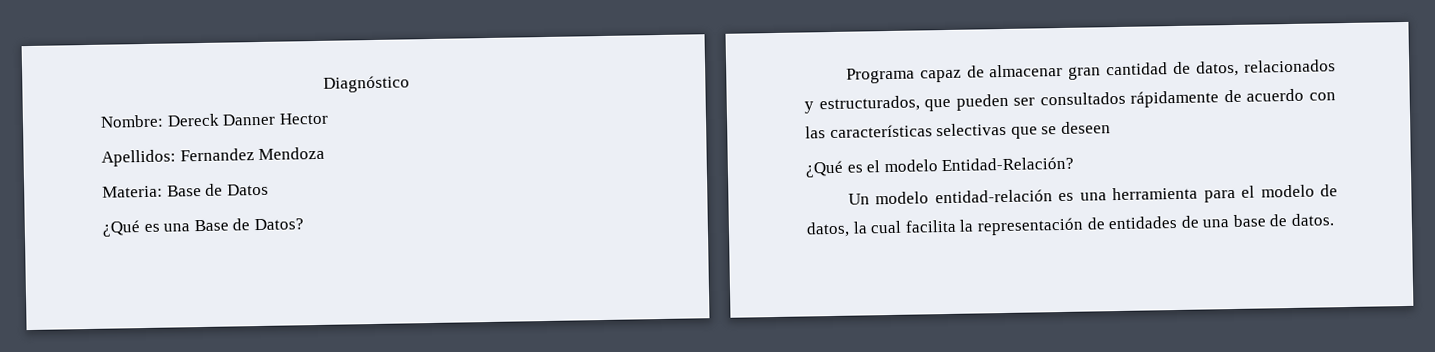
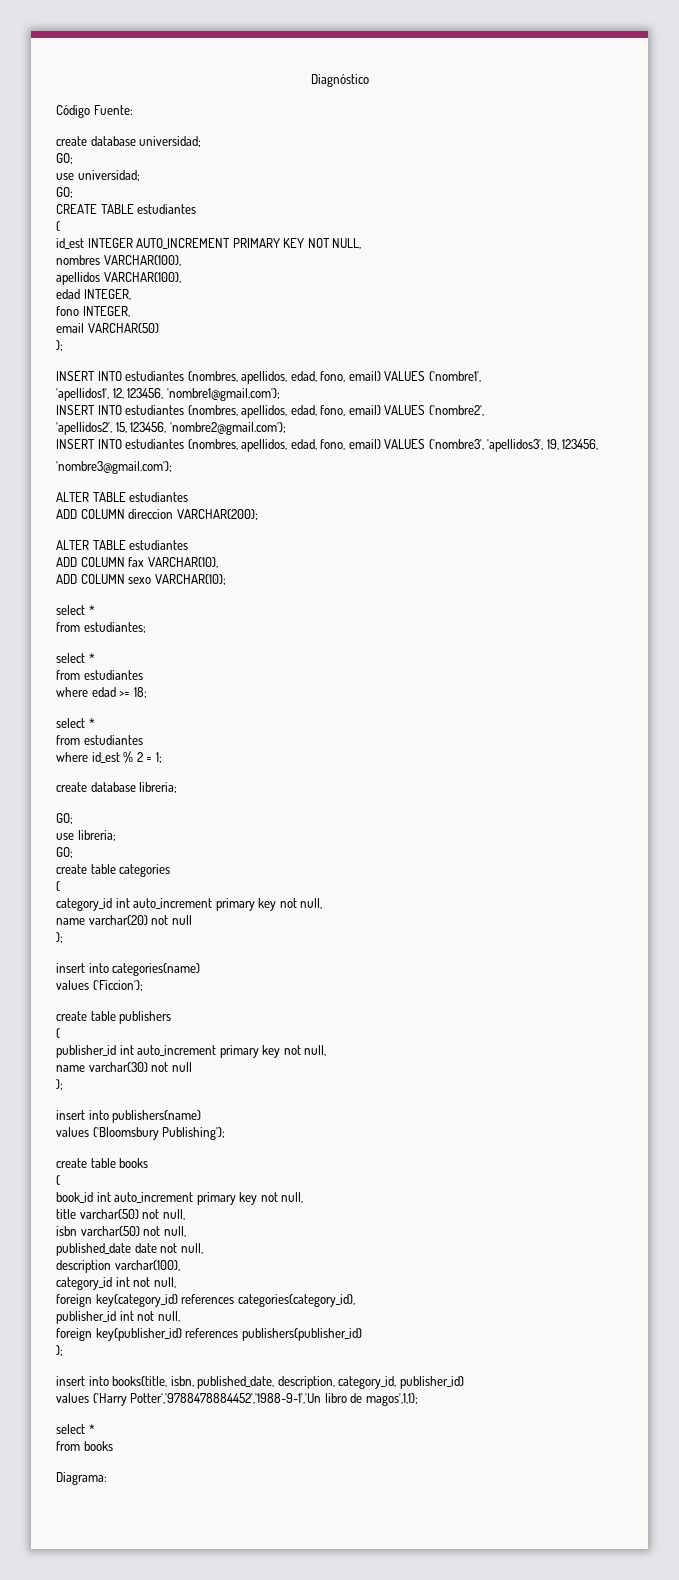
[100,112,329,128] [101,146,326,167] [102,183,269,198] [102,218,304,237] [845,59,1336,84] [804,88,1336,114] [805,121,1111,139] [805,156,1075,178] [847,184,1338,205] [806,213,1335,238] Nombre: Dereck Danner Hector // Apellidos: Fernandez Mendoza // Materia: Base de Datos // ¿Qué es una Base de Datos? // Programa capaz de almacenar gran cantidad de datos, relacionados y estructurados, que pueden ser consultados rápidamente de acuerdo con las características selectivas que se deseen // ¿Qué es el modelo Entidad-Relación? // Un modelo entidad-relación es una herramienta para el modelo de datos, la cual facilita la representación de entidades de una base de datos. -> [56,105,133,118] [56,136,202,147] [56,153,73,164] [56,170,140,181] [56,187,73,198] [56,204,197,214] [56,221,60,231] [56,238,362,249] [56,255,181,266] [56,272,181,285] [56,289,131,300] [56,306,130,317] [56,323,159,333] [56,340,63,351] [56,371,481,384] [56,388,280,401] [56,405,484,418] [56,422,286,435] [56,439,599,452] [56,461,172,474] [56,492,189,502] [56,509,258,520] [56,540,189,550] [56,557,218,568] [56,574,226,585] [56,605,95,615] [56,622,146,633] [56,653,95,663] [56,670,143,680] [56,687,147,698] [56,718,95,728] [56,735,143,745] [56,751,162,763] [56,782,178,793] [56,813,73,824] [56,830,116,841] [56,847,73,858] [56,864,171,877] [56,881,60,891] [56,898,323,911] [56,915,192,925] [56,932,63,943] [56,963,201,976] [56,980,143,991] [56,1011,172,1024] [56,1028,60,1038] [56,1045,327,1058] [56,1062,192,1072] [56,1079,63,1090] [56,1110,202,1123] [56,1127,226,1140] [56,1158,149,1168] [56,1175,60,1185] [56,1192,304,1205] [56,1209,185,1220] [56,1226,186,1237] [56,1243,203,1256] [56,1260,180,1273] [56,1277,176,1290] [56,1294,355,1307] [56,1311,180,1324] [56,1328,362,1341] [56,1345,63,1356] [56,1376,464,1389] [56,1393,418,1406] [56,1424,95,1434] [56,1441,113,1451] [56,1472,107,1485] Código Fuente: // create database universidad; // GO; // use universidad; // GO; // CREATE TABLE estudiantes // ( // id_est INTEGER AUTO_INCREMENT PRIMARY KEY NOT NULL, // nombres VARCHAR(100), // apellidos VARCHAR(100), // edad INTEGER, // fono INTEGER, // email VARCHAR(50) // ); // INSERT INTO estudiantes (nombres, apellidos, edad, fono, email) VALUES ('nombre1', // 'apellidos1', 12, 123456, 'nombre1@gmail.com'); // INSERT INTO estudiantes (nombres, apellidos, edad, fono, email) VALUES ('nombre2', // 'apellidos2', 15, 123456, 'nombre2@gmail.com'); // INSERT INTO estudiantes (nombres, apellidos, edad, fono, email) VALUES ('nombre3', 'apellidos3', 19, 123456, // 'nombre3@gmail.com'); // ALTER TABLE estudiantes // ADD COLUMN direccion VARCHAR(200); // ALTER TABLE estudiantes // ADD COLUMN fax VARCHAR(10), // ADD COLUMN sexo VARCHAR(10); // select * // from estudiantes; // select * // from estudiantes // where edad >= 18; // select * // from estudiantes // where id_est % 2 = 1; // create database libreria; // GO; // use libreria; // GO; // create table categories // ( // category_id int auto_increment primary key not null, // name varchar(20) not null // ); // insert into categories(name) // values ('Ficcion'); // create table publishers // ( // publisher_id int auto_increment primary key not null, // name varchar(30) not null // ); // insert into publishers(name) // values ('Bloomsbury Publishing'); // create table books // ( // book_id int auto_increment primary key not null, // title varchar(50) not null, // isbn varchar(50) not null, // published_date date not null, // description varchar(100), // category_id int not null, // foreign key(category_id) references categories(category_id), // publisher_id int not null, // foreign key(publisher_id) references publishers(publisher_id) // ); // insert into books(title, isbn, published_date, description, category_id, publisher_id) // values ('Harry Potter','9788478884452','1988-9-1','Un libro de magos',1,1); // select * // from books // Diagrama:

